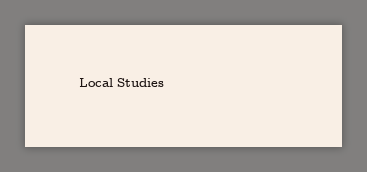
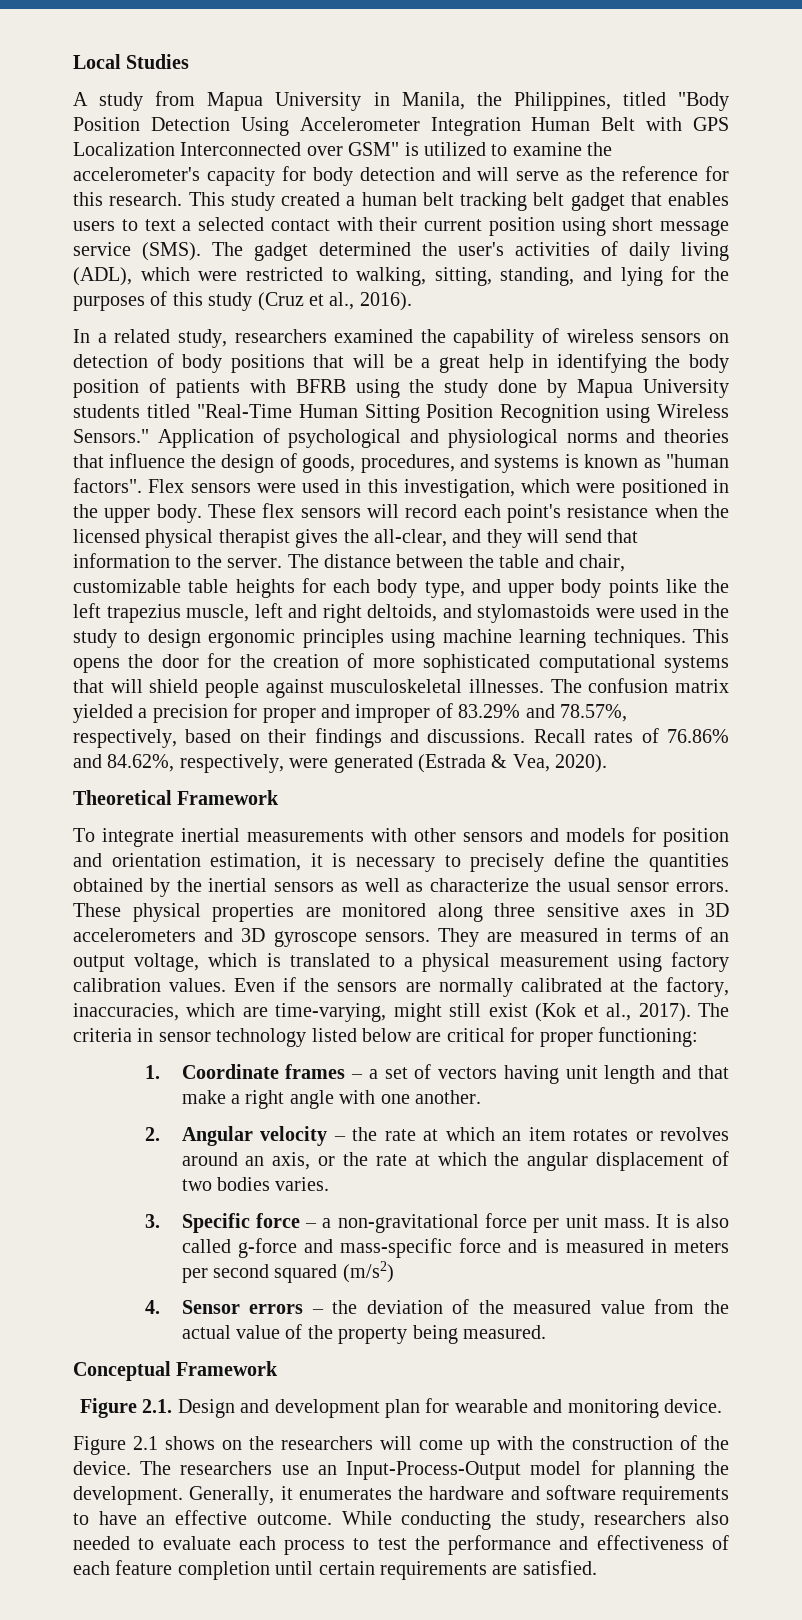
(164, 82) none -> [73,91,730,111] [73,117,729,136] [73,142,613,156] [73,166,730,186] [73,192,729,211] [73,217,729,236] [73,241,729,261] [73,266,729,286] [73,291,412,311] [73,328,729,348] [73,353,730,373] [73,378,730,398] [73,404,729,423] [73,428,729,448] [73,453,729,473] [73,478,729,498] [73,503,729,523] [73,529,638,548] [73,553,625,572] [73,578,729,598] [73,603,729,623] [73,629,729,648] [73,653,729,673] [73,678,729,698] [73,703,627,723] [73,728,729,748] [73,754,608,773] [73,790,280,805] [73,827,729,847] [73,852,730,872] [73,878,729,897] [73,903,729,922] [73,927,729,947] [73,952,729,972] [73,977,730,997] [73,1003,729,1022] [73,1027,698,1047] [145,1064,730,1084] [181,1090,481,1109] [145,1126,730,1146] [181,1151,730,1171] [181,1177,330,1191] [145,1213,729,1233] [181,1238,729,1258] [181,1261,394,1283] [145,1299,729,1314] [181,1324,546,1344] [73,1361,279,1381] [80,1398,722,1418] [73,1435,729,1455] [73,1460,729,1480] [73,1485,729,1505] [73,1510,729,1530] [73,1535,729,1555] [73,1560,597,1580] // A study from Mapua University in Manila, the Philippines, titled "Body Position Detection Using Accelerometer Integration Human Belt with GPS Localization Interconnected over GSM" is utilized to examine the accelerometer's capacity for body detection and will serve as the reference for this research. This study created a human belt tracking belt gadget that enables users to text a selected contact with their current position using short message service (SMS). The gadget determined the user's activities of daily living (ADL), which were restricted to walking, sitting, standing, and lying for the purposes of this study (Cruz et al., 2016). // In a related study, researchers examined the capability of wireless sensors on detection of body positions that will be a great help in identifying the body position of patients with BFRB using the study done by Mapua University students titled "Real-Time Human Sitting Position Recognition using Wireless Sensors." Application of psychological and physiological norms and theories that influence the design of goods, procedures, and systems is known as "human factors". Flex sensors were used in this investigation, which were positioned in the upper body. These flex sensors will record each point's resistance when the licensed physical therapist gives the all-clear, and they will send that information to the server. The distance between the table and chair, customizable table heights for each body type, and upper body points like the left trapezius muscle, left and right deltoids, and stylomastoids were used in the study to design ergonomic principles using machine learning techniques. This opens the door for the creation of more sophisticated computational systems that will shield people against musculoskeletal illnesses. The confusion matrix yielded a precision for proper and improper of 83.29% and 78.57%, respectively, based on their findings and discussions. Recall rates of 76.86% and 84.62%, respectively, were generated (Estrada & Vea, 2020). // Theoretical Framework // To integrate inertial measurements with other sensors and models for position and orientation estimation, it is necessary to precisely define the quantities obtained by the inertial sensors as well as characterize the usual sensor errors. These physical properties are monitored along three sensitive axes in 3D accelerometers and 3D gyroscope sensors. They are measured in terms of an output voltage, which is translated to a physical measurement using factory calibration values. Even if the sensors are normally calibrated at the factory, inaccuracies, which are time-varying, might still exist (Kok et al., 2017). The criteria in sensor technology listed below are critical for proper functioning: // 1. Coordinate frames – a set of vectors having unit length and that make a right angle with one another. // 2. Angular velocity – the rate at which an item rotates or revolves around an axis, or the rate at which the angular displacement of two bodies varies. // 3. Specific force – a non-gravitational force per unit mass. It is also called g-force and mass-specific force and is measured in meters per second squared (m/s2) // 4. Sensor errors – the deviation of the measured value from the actual value of the property being measured. // Conceptual Framework // Figure 2.1. Design and development plan for wearable and monitoring device. // Figure 2.1 shows on the researchers will come up with the construction of the device. The researchers use an Input-Process-Output model for planning the development. Generally, it enumerates the hardware and software requirements to have an effective outcome. While conducting the study, researchers also needed to evaluate each process to test the performance and effectiveness of each feature completion until certain requirements are satisfied.

